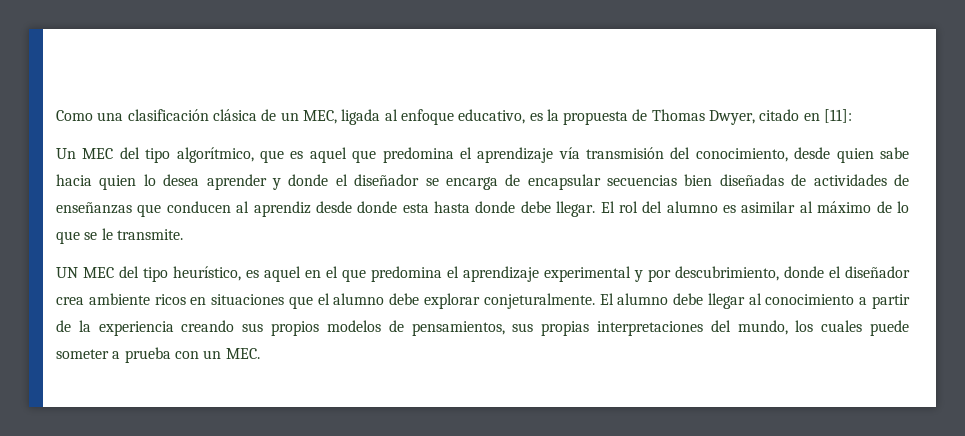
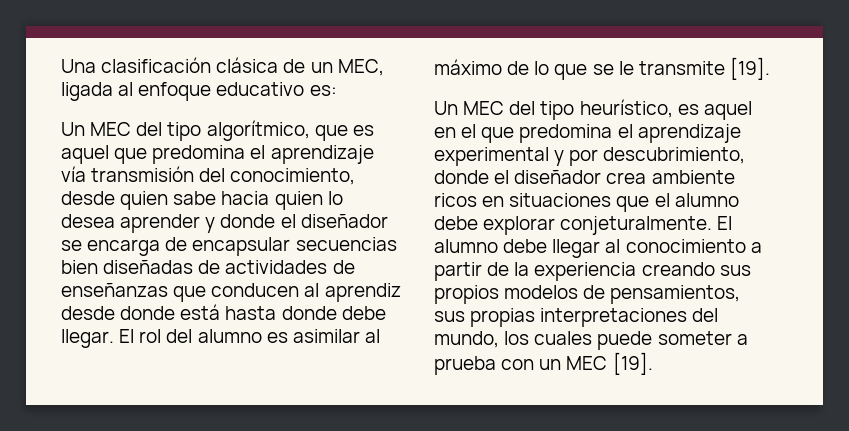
[56,110,124,121] Como una -> [61,59,96,73] Una
[458,109,853,125] educativo, es la propuesta de Thomas Dwyer, citado en [11]: -> [216,82,337,96] educativo es:
[402,203,429,213] esta -> [180,304,221,320] está
[116,229,183,240] [56,267,78,278] transmite. // UN -> [638,57,770,80] [434,101,458,115] transmite [19]. // Un
[225,348,260,359] MEC. -> [566,352,653,375] MEC [19].

